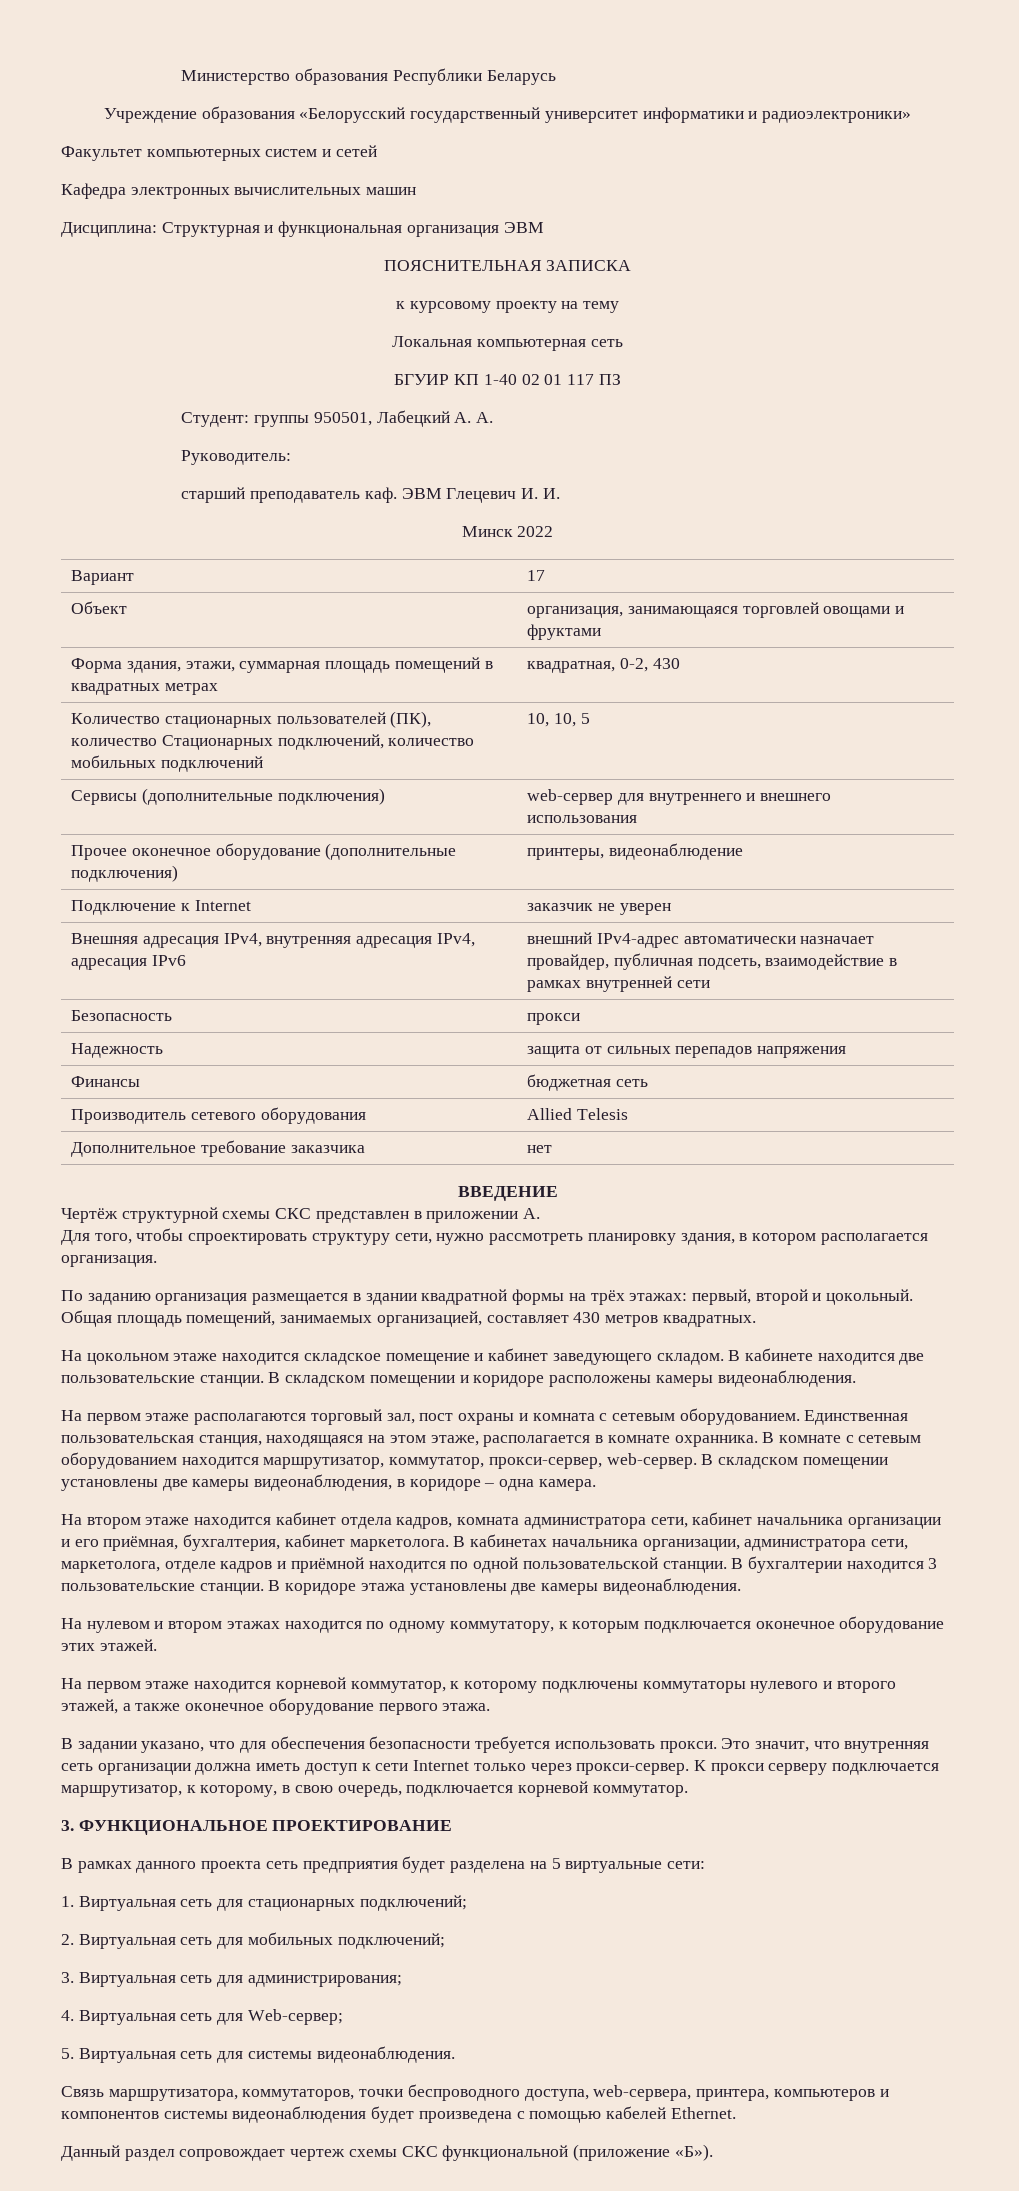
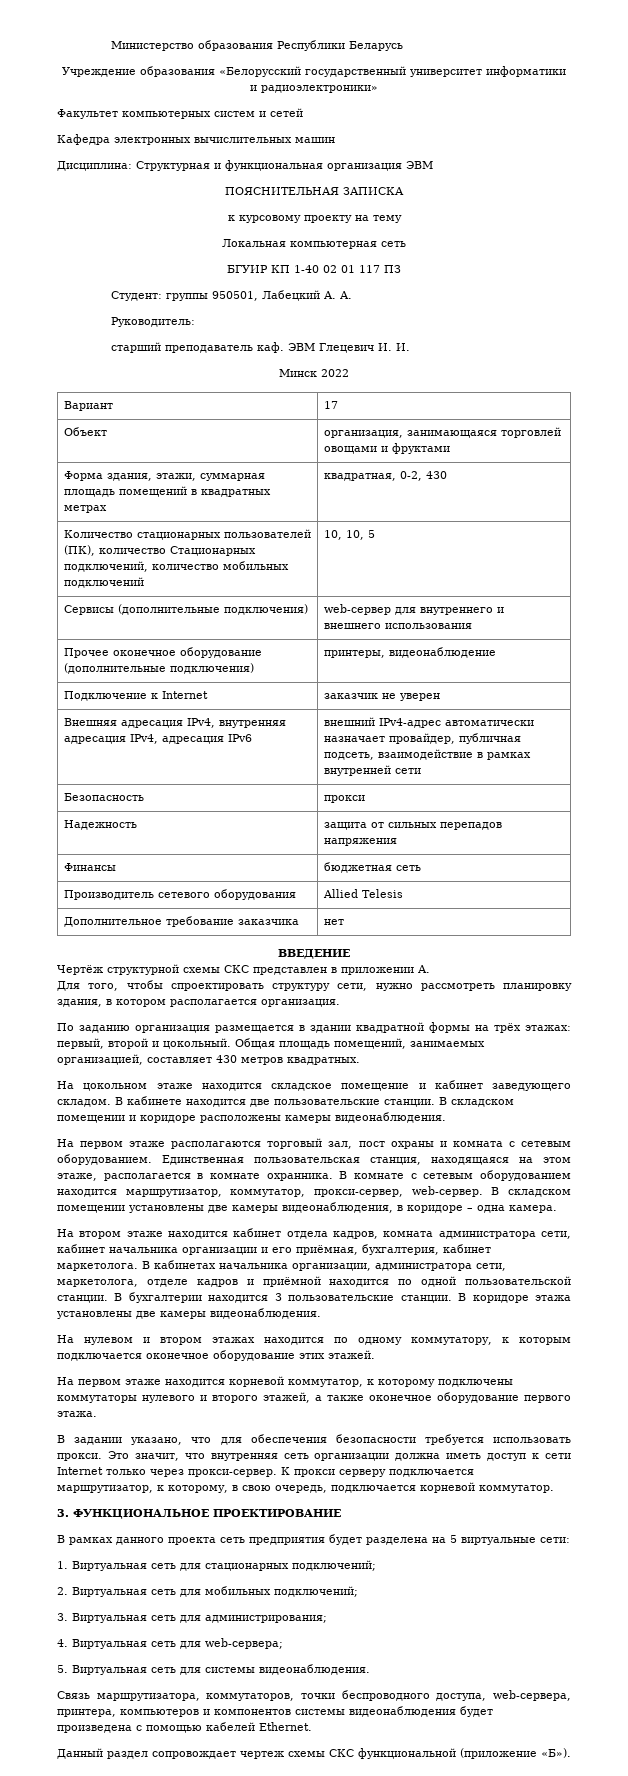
[247,2009,343,2025] Web-сервер; -> [205,1638,283,1649] web-сервера;

